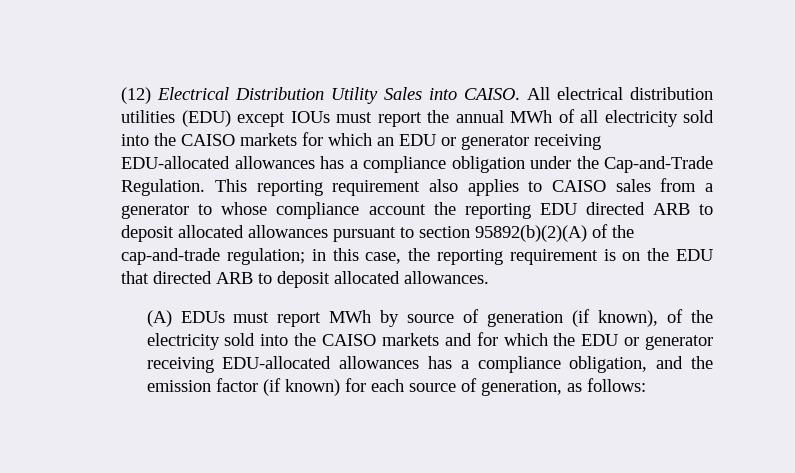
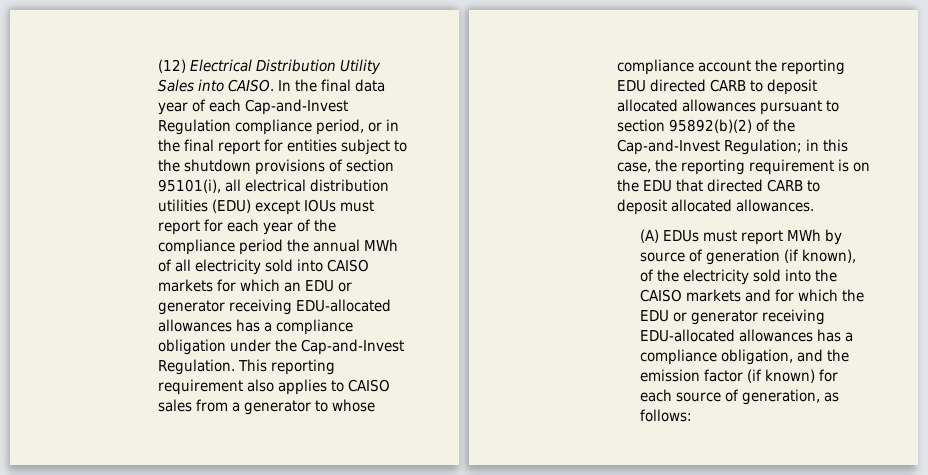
[527,87,551,100] All -> [277,79,385,92] [157,99,348,115] [157,119,399,135] [157,139,407,155] [157,159,394,175] [157,179,241,193] In the final data year of each Cap-and-Invest Regulation compliance period, or in the final report for entities subject to the shutdown provisions of section 95101(i), all
(422, 119) none -> [203,219,336,235] [157,239,283,255] for each year of the compliance period
[154,133,177,146] the -> (323, 265) none
[604,156,714,173] Cap-and-Trade -> [300,339,404,355] Cap-and-Invest
[652,203,690,215] ARB -> [709,79,746,92] CARB
[475,224,635,242] [121,248,305,265] 95892(b)(2)(A) of the cap-and-trade regulation; -> [668,119,795,133] [616,139,802,155] 95892(b)(2) of the Cap-and-Invest Regulation;
[216,272,254,284] ARB -> [766,179,803,192] CARB

